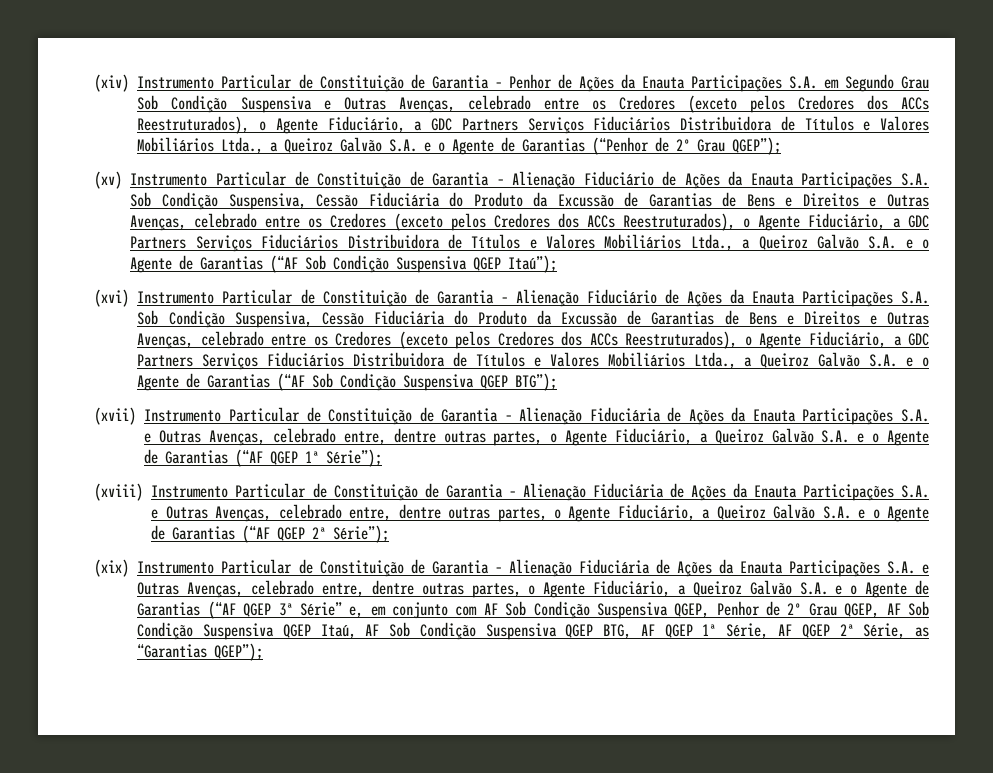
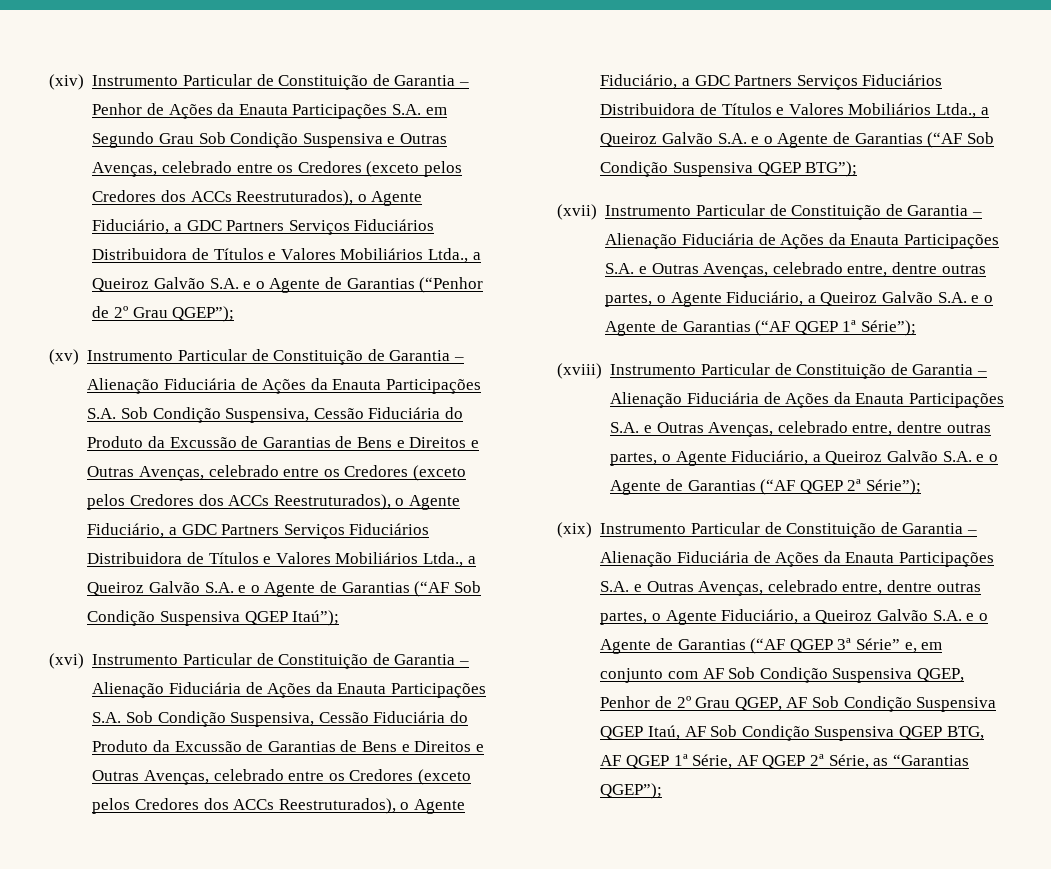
[583,171,654,186] Fiduciário -> [164,378,237,390] Fiduciária
[586,289,657,304] Fiduciário -> [169,682,242,694] Fiduciária

